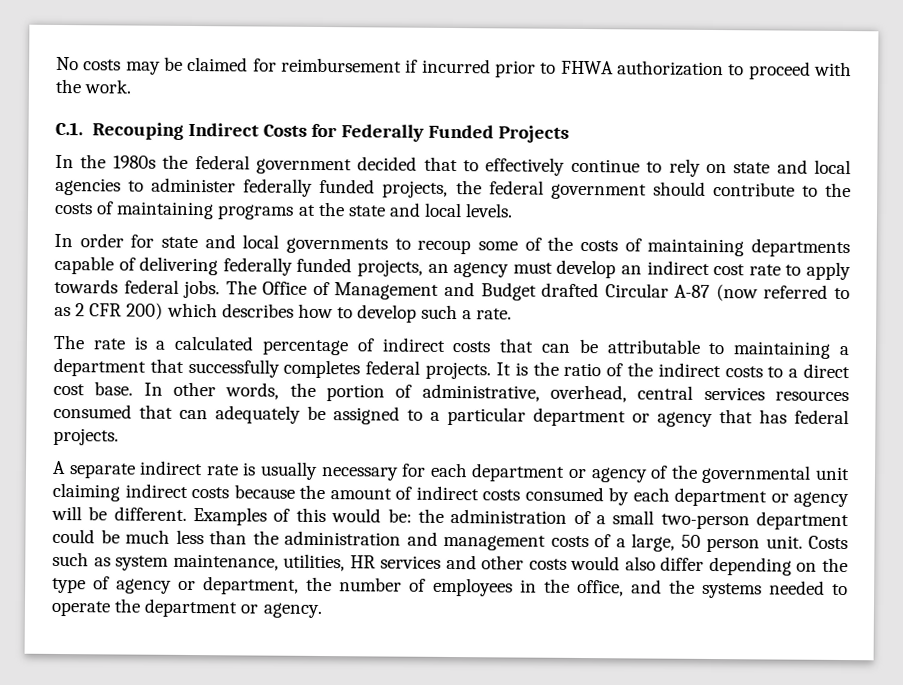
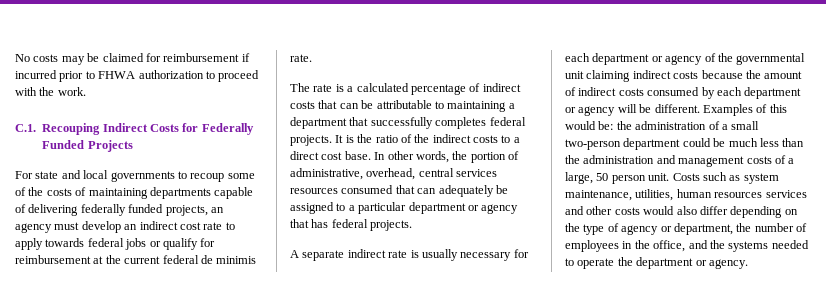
[55,154,851,177] [55,177,851,200] [54,201,514,220] [54,233,155,248] In the 1980s the federal government decided that to effectively continue to rely on state and local agencies to administer federally funded projects, the federal government should contribute to the costs of maintaining programs at the state and local levels. // In order for -> [15,171,33,179] For
[183,279,850,302] [54,302,473,323] jobs. The Office of Management and Budget drafted Circular A-87 (now referred to as 2 CFR 200) which describes how to develop such a -> [125,238,216,250] [15,255,257,264] jobs or qualify for reimbursement at the current federal de minimis
[349,555,376,569] HR -> [676,189,763,198] human resources

